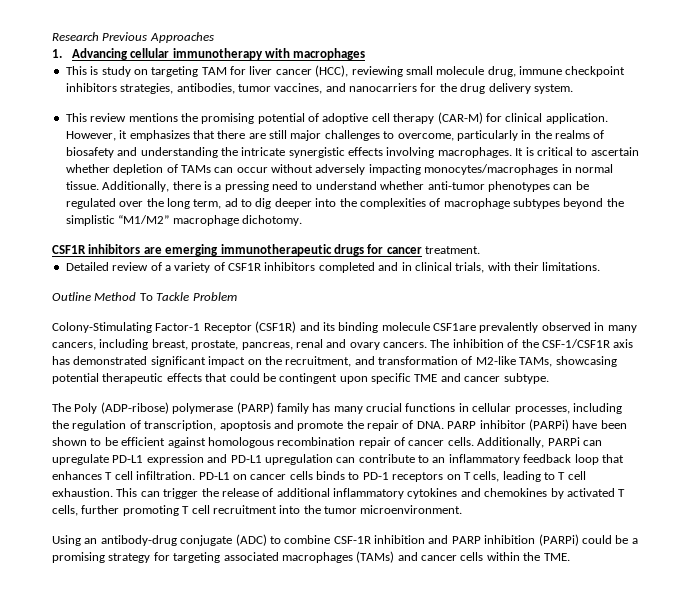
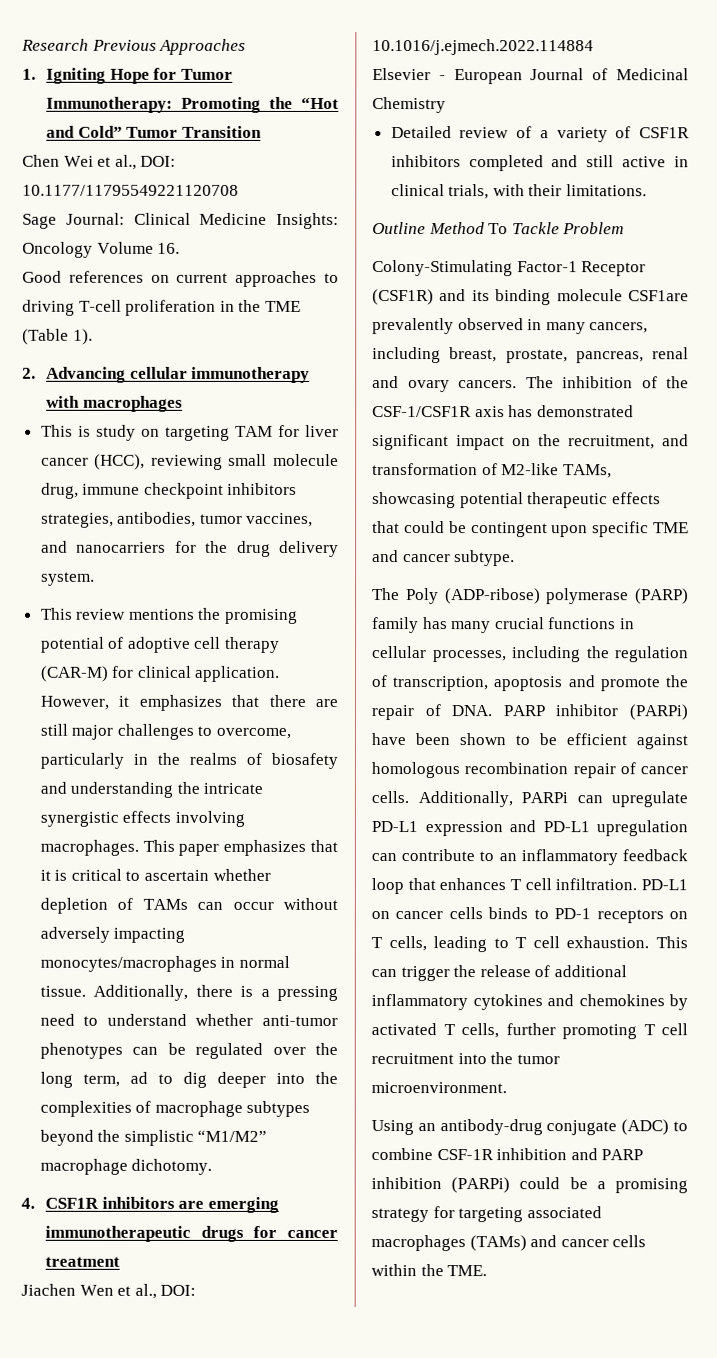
(62, 53) none -> [45,67,233,84] [45,96,339,113] [45,125,262,138] [22,154,177,170] [22,184,239,196] [22,212,339,229] [22,241,181,258] [22,270,340,287] [22,299,301,316] [22,328,93,345] [22,367,36,379] Igniting Hope for Tumor Immunotherapy: Promoting the “Hot and Cold” Tumor Transition // Chen Wei et al., DOI: 10.1177/11795549221120708 // Sage Journal: Clinical Medicine Insights: Oncology Volume 16. // Good references on current approaches to driving T-cell proliferation in the TME (Table 1). // 2.
[515,148,524,156] It -> [142,839,338,856] [39,869,51,881] This paper emphasizes that it
(302, 220) none -> [21,1197,35,1209] 4.
[425,246,480,254] treatment. -> [44,1256,120,1267] [21,1283,197,1299] [372,39,594,56] [372,68,689,85] [372,97,446,114] treatment // Jiachen Wen et al., DOI: 10.1016/j.ejmech.2022.114884 // Elsevier - European Journal of Medicinal Chemistry
(399, 266) none -> [586,155,667,168] still active

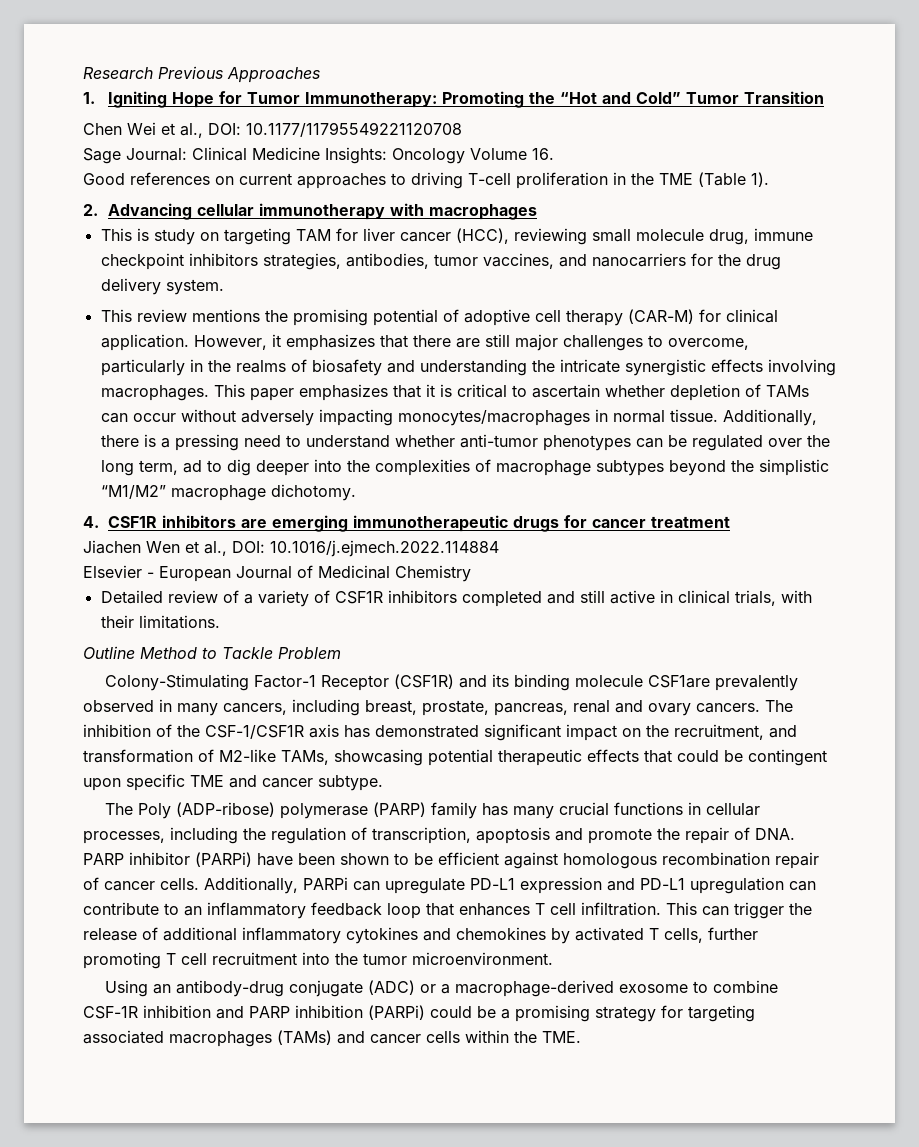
[488,223,509,235] To -> [202,647,217,659] to
[641,879,688,891] [371,907,688,924] [371,936,650,953] PD-L1 on cancer cells binds to PD-1 receptors on T cells, leading to T cell exhaustion. -> (661, 909) none
(670, 1127) none -> [419,980,688,997] or a macrophage-derived exosome

